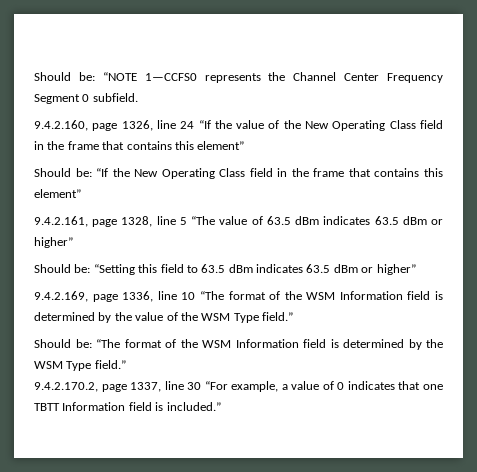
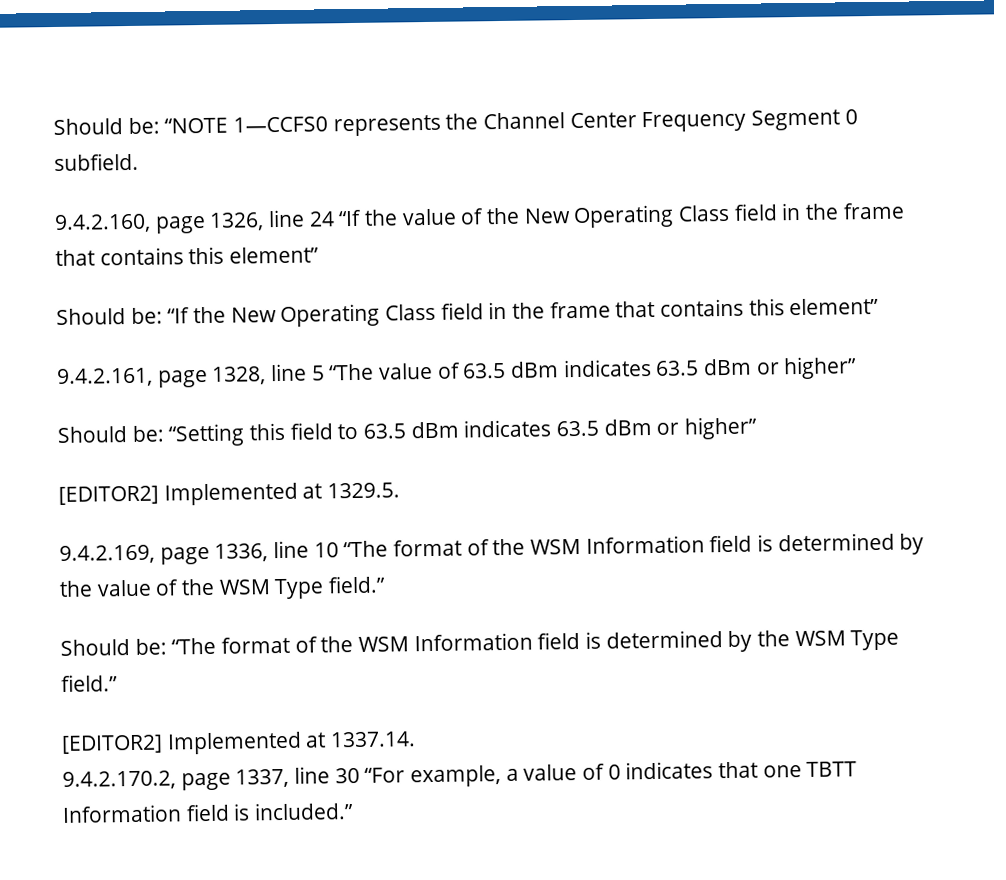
(416, 269) none -> [58,482,401,506] // [EDITOR2] Implemented at 1329.5.
(126, 364) none -> [61,731,417,755] // [EDITOR2] Implemented at 1337.14.

